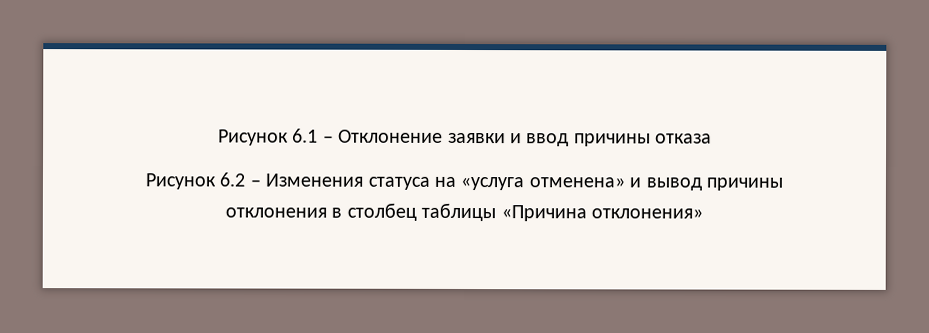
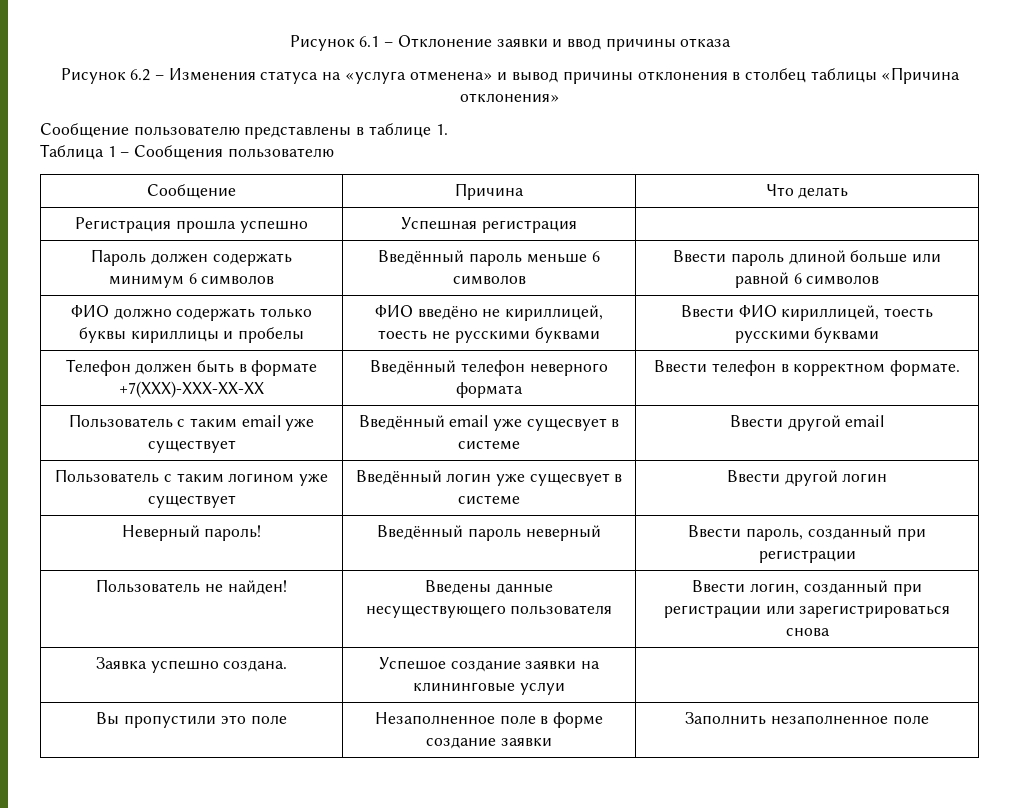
(703, 213) none -> [40,123,448,139] [40,144,334,160] [147,184,236,199] [455,183,524,200] [765,184,849,199] [75,217,308,233] [401,217,577,233] [91,249,292,266] [108,273,275,288] [378,250,600,266] [452,275,526,285] [673,250,941,266] [734,272,880,288] [70,305,313,321] [78,327,305,343] [374,305,604,321] [378,327,600,343] [680,305,934,321] [734,327,880,343] [65,359,318,376] [118,381,264,398] [370,360,608,376] [456,382,523,398] [654,360,960,376] [68,414,315,431] [147,440,236,453] [358,415,620,431] [458,440,520,450] [729,415,885,431] [55,469,328,486] [147,495,236,508] [355,470,623,486] [458,495,520,505] [726,470,888,486] [121,525,262,541] [377,525,601,541] [688,525,926,541] [758,550,856,563] [96,579,287,595] [425,580,553,595] [365,605,613,618] [692,580,922,596] [663,605,951,618] [785,627,830,637] [95,657,288,673] [378,657,601,672] [413,682,565,695] [96,712,287,728] [374,712,604,728] [426,737,552,749] [685,712,929,725] // Сообщение пользователю представлены в таблице 1. // Таблица 1 – Сообщения пользователю // Сообщение | Причина | Что делать // Регистрация прошла успешно | Успешная регистрация | // Пароль должен содержать минимум 6 символов | Введённый пароль меньше 6 символов | Ввести пароль длиной больше или равной 6 символов // ФИО должно содержать только буквы кириллицы и пробелы | ФИО введёно не кириллицей, тоесть не русскими буквами | Ввести ФИО кириллицей, тоесть русскими буквами // Телефон должен быть в формате +7(XXX)-XXX-XX-XX | Введённый телефон неверного формата | Ввести телефон в корректном формате. // Пользователь с таким email уже существует | Введённый email уже сущесвует в системе | Ввести другой email // Пользователь с таким логином уже существует | Введённый логин уже сущесвует в системе | Ввести другой логин // Неверный пароль! | Введённый пароль неверный | Ввести пароль, созданный при регистрации // Пользователь не найден! | Введены данные несуществующего пользователя | Ввести логин, созданный при регистрации или зарегистрироваться снова // Заявка успешно создана. | Успешое создание заявки на клининговые услуи | // Вы пропустили это поле | Незаполненное поле в форме создание заявки | Заполнить незаполненное поле

